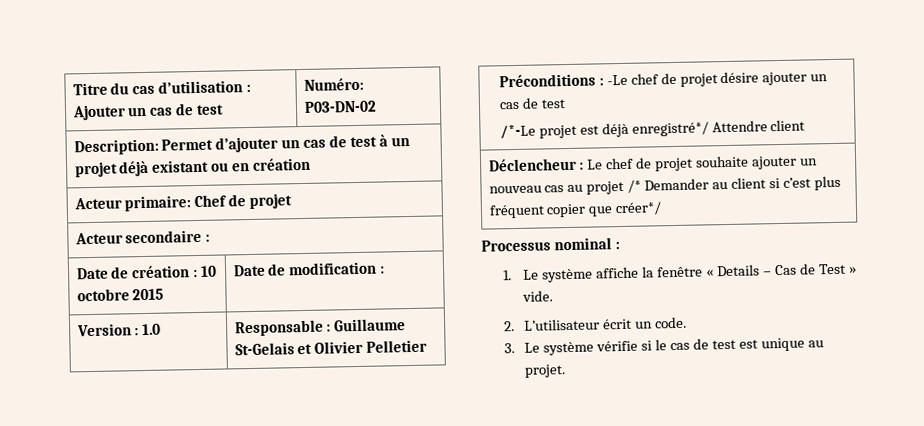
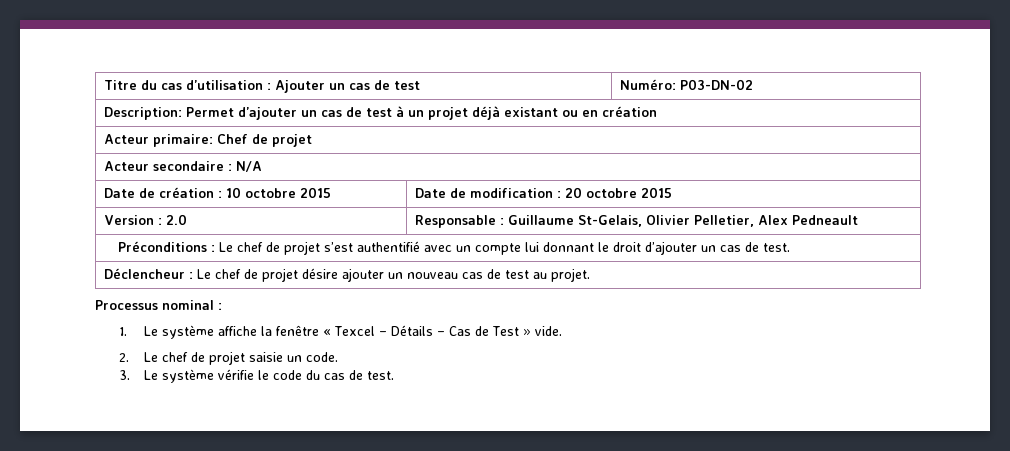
(211, 237) none -> [235,161,262,172] N/A
(386, 269) none -> [564,187,672,198] 20 octobre 2015
[142,323,162,336] 1.0 -> [165,214,187,225] 2.0
[234,339,428,356] St-Gelais et Olivier Pelletier -> [577,215,858,227] St-Gelais, Olivier Pelletier, Alex Pedneault
[606,71,829,87] [498,97,566,110] [499,119,806,140] -Le chef de projet désire ajouter un cas de test // /*-Le projet est déjà enregistré*/ Attendre client -> [219,241,791,255] Le chef de projet s’est authentifié avec un compte lui donnant le droit d’ajouter un cas de test.
[694,155,749,168] souhaite -> [301,268,338,279] désire
[567,175,841,195] [488,201,663,219] au projet /* Demander au client si c’est plus fréquent copier que créer*/ -> [486,268,590,282] de test au projet.
[716,264,760,277] Details -> [333,325,433,336] Texcel – Détails
[524,318,633,331] L’utilisateur écrit -> [143,351,283,365] Le chef de projet saisie
[641,337,824,352] [524,364,567,378] si le cas de test est unique au projet. -> [257,370,394,380] le code du cas de test.

